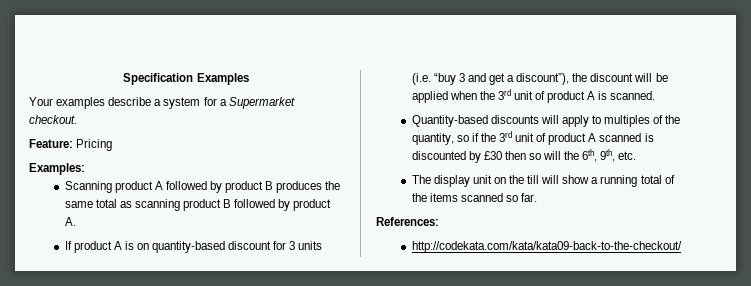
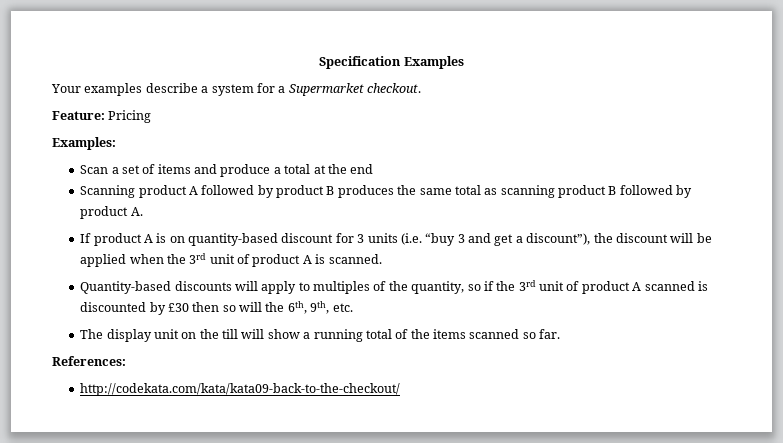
(85, 169) none -> [80,164,374,177] // Scan a set of items and produce a total at the end

